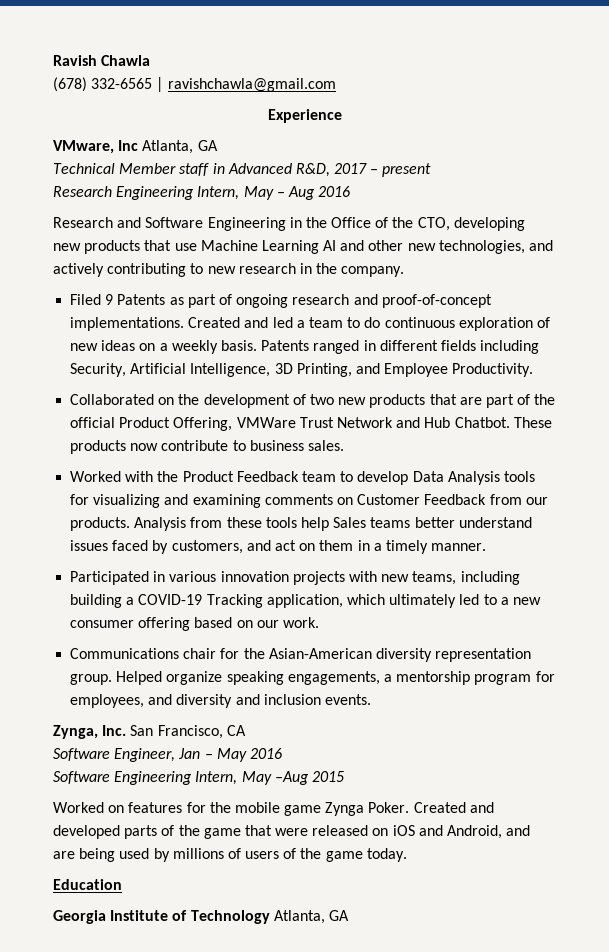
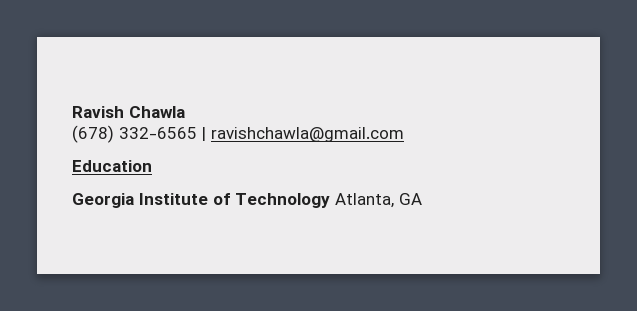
[267,109,342,123] [53,140,218,154] [53,163,432,177] [53,186,351,200] [53,217,525,231] [53,240,554,254] [53,263,405,277] [70,294,492,308] [70,317,550,331] [70,340,540,354] [70,363,534,377] [70,394,556,408] [70,417,552,431] [70,440,344,454] [70,471,535,485] [70,494,548,508] [70,517,532,531] [70,540,487,554] [70,571,520,585] [70,594,541,608] [70,617,319,631] [70,648,532,662] [70,671,555,685] [70,694,371,708] [53,725,246,739] [53,748,282,762] [53,771,344,785] [53,802,494,816] [53,825,531,839] [53,848,407,862] // Experience // VMware, Inc Atlanta, GA // Technical Member staff in Advanced R&D, 2017 – present // Research Engineering Intern, May – Aug 2016 // Research and Software Engineering in the Office of the CTO, developing new products that use Machine Learning AI and other new technologies, and actively contributing to new research in the company. // Filed 9 Patents as part of ongoing research and proof-of-concept implementations. Created and led a team to do continuous exploration of new ideas on a weekly basis. Patents ranged in different fields including Security, Artificial Intelligence, 3D Printing, and Employee Productivity. // Collaborated on the development of two new products that are part of the official Product Offering, VMWare Trust Network and Hub Chatbot. These products now contribute to business sales. // Worked with the Product Feedback team to develop Data Analysis tools for visualizing and examining comments on Customer Feedback from our products. Analysis from these tools help Sales teams better understand issues faced by customers, and act on them in a timely manner. // Participated in various innovation projects with new teams, including building a COVID-19 Tracking application, which ultimately led to a new consumer offering based on our work. // Communications chair for the Asian-American diversity representation group. Helped organize speaking engagements, a mentorship program for employees, and diversity and inclusion events. // Zynga, Inc. San Francisco, CA // Software Engineer, Jan – May 2016 // Software Engineering Intern, May –Aug 2015 // Worked on features for the mobile game Zynga Poker. Created and developed parts of the game that were released on iOS and Android, and are being used by millions of users of the game today. -> (404, 134) none

